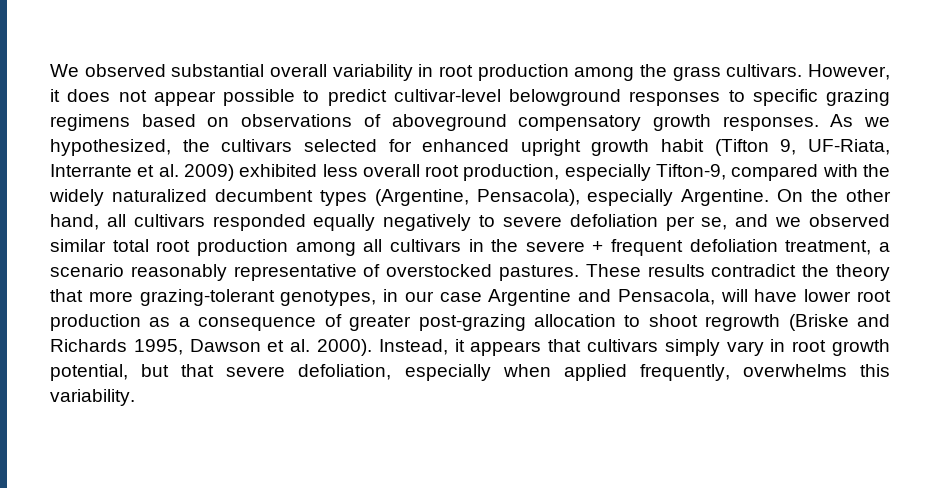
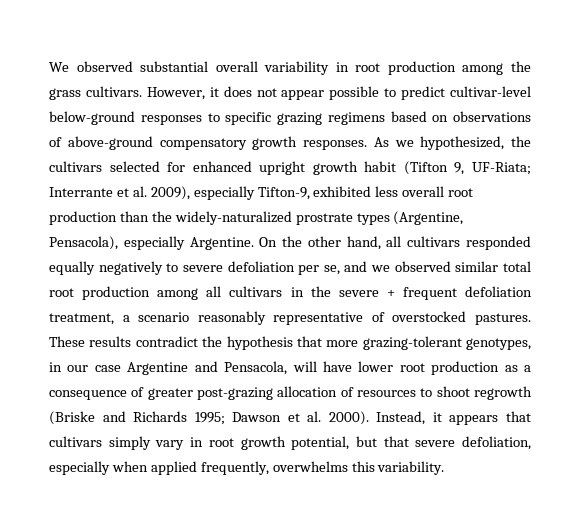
[509,89,621,106] belowground -> [49,111,135,125] below-ground
[391,114,507,131] aboveground -> [67,136,153,150] above-ground
[808,139,890,155] UF-Riata, -> [471,162,531,175] UF-Riata;
[183,164,234,181] 2009) -> [150,186,310,200] 2009), especially Tifton-9,
[463,164,890,181] [49,189,313,206] production, especially Tifton-9, compared with the widely naturalized decumbent -> [49,211,353,225] production than the widely-naturalized prostrate
[835,264,890,281] theory -> [226,336,293,350] hypothesis
(616, 320) none -> [340,387,416,397] of resources
[133,339,183,355] 1995, -> [194,412,225,425] 1995;

